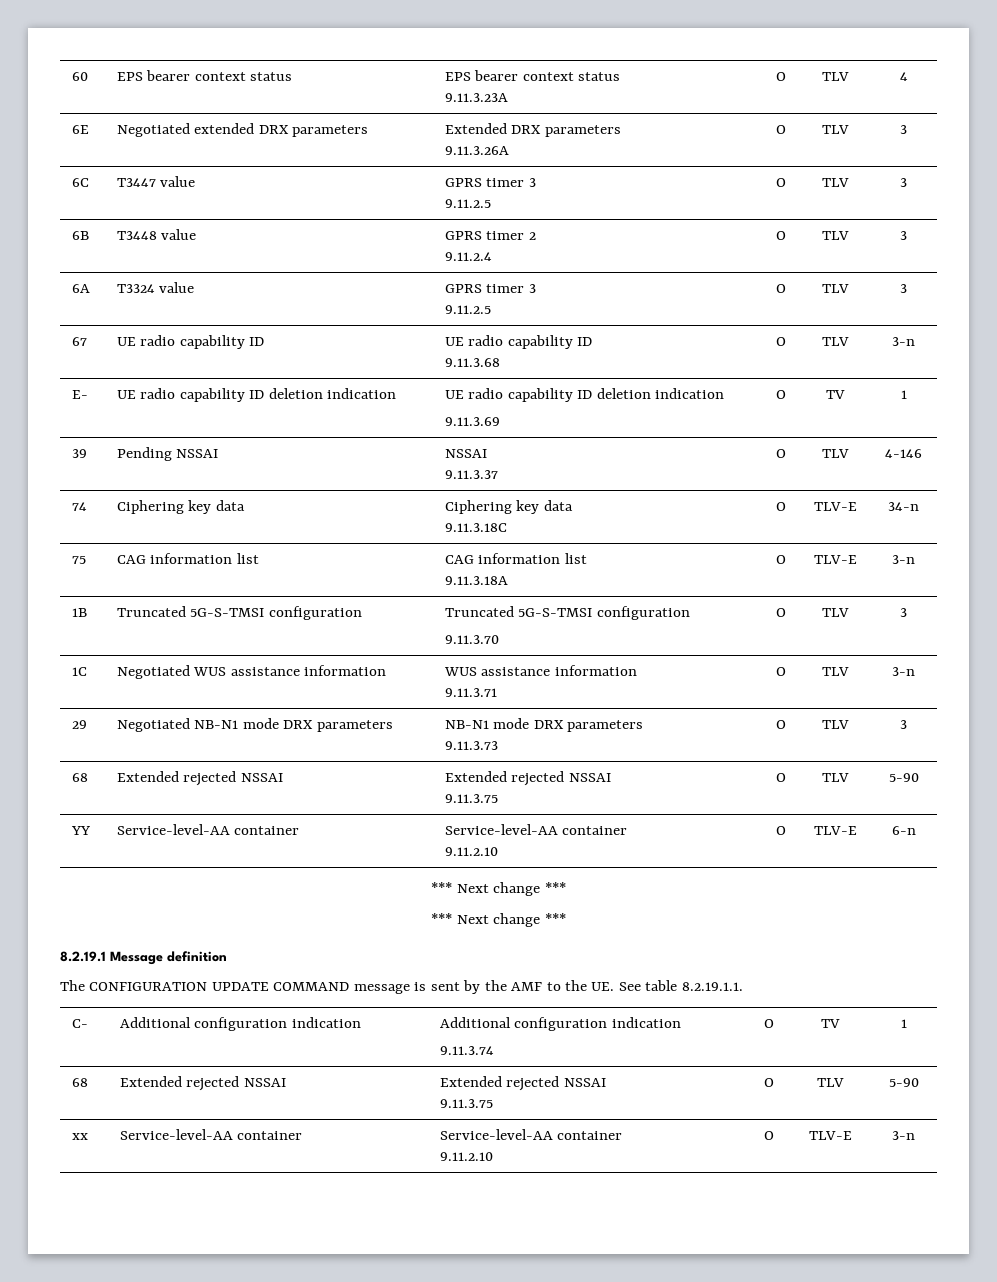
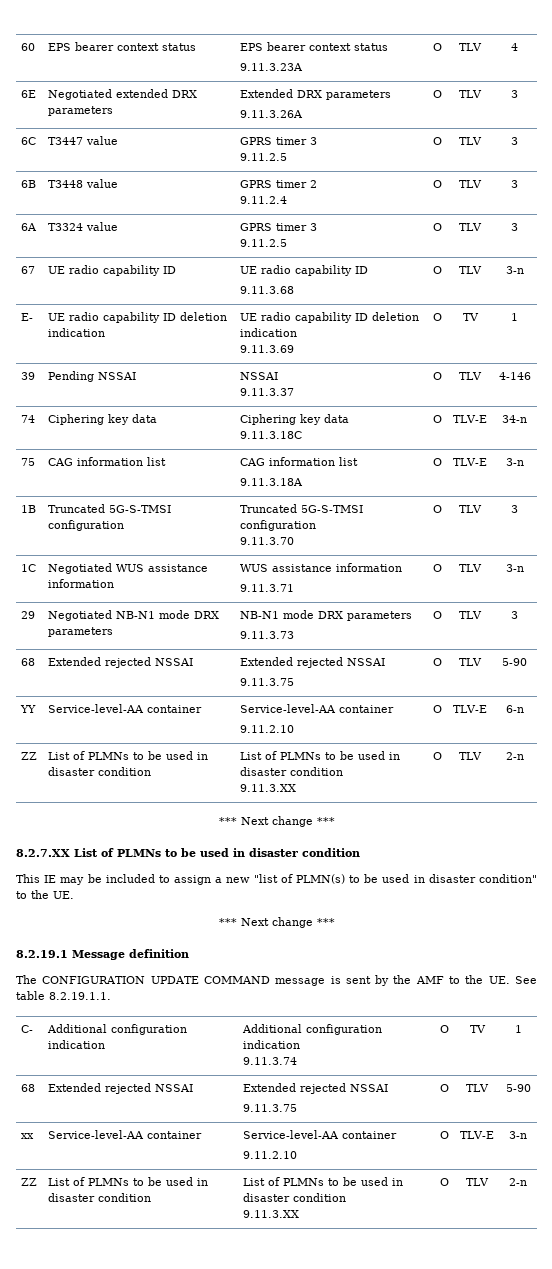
[431,882,566,896] // *** Next change *** -> [21,752,38,760] [48,751,209,760] [48,767,152,776] [240,751,401,760] [240,767,344,776] [240,784,297,792] [433,752,442,760] [459,752,483,760] [505,752,524,760] [218,816,335,827] [16,848,360,857] [16,874,538,885] [16,890,74,899] // ZZ | List of PLMNs to be used in disaster condition | List of PLMNs to be used in disaster condition // 9.11.3.XX | O | TLV | 2-n // *** Next change *** // 8.2.7.XX List of PLMNs to be used in disaster condition // This IE may be included to assign a new "list of PLMN(s) to be used in disaster condition" to the UE.
(915, 1135) none -> [21,1178,38,1186] [48,1177,209,1186] [48,1193,152,1202] [243,1177,404,1186] [243,1193,347,1202] [243,1210,300,1218] [440,1178,449,1186] [466,1178,490,1186] [509,1178,527,1186] // ZZ | List of PLMNs to be used in disaster condition | List of PLMNs to be used in disaster condition // 9.11.3.XX | O | TLV | 2-n

